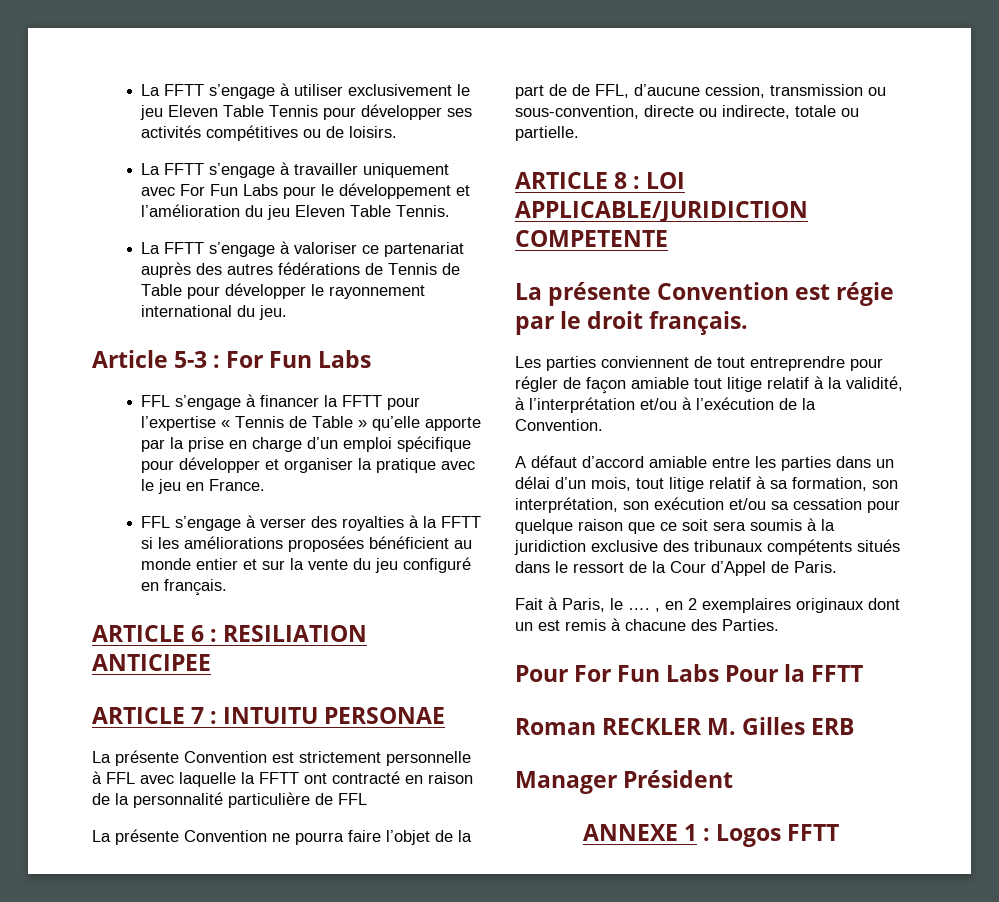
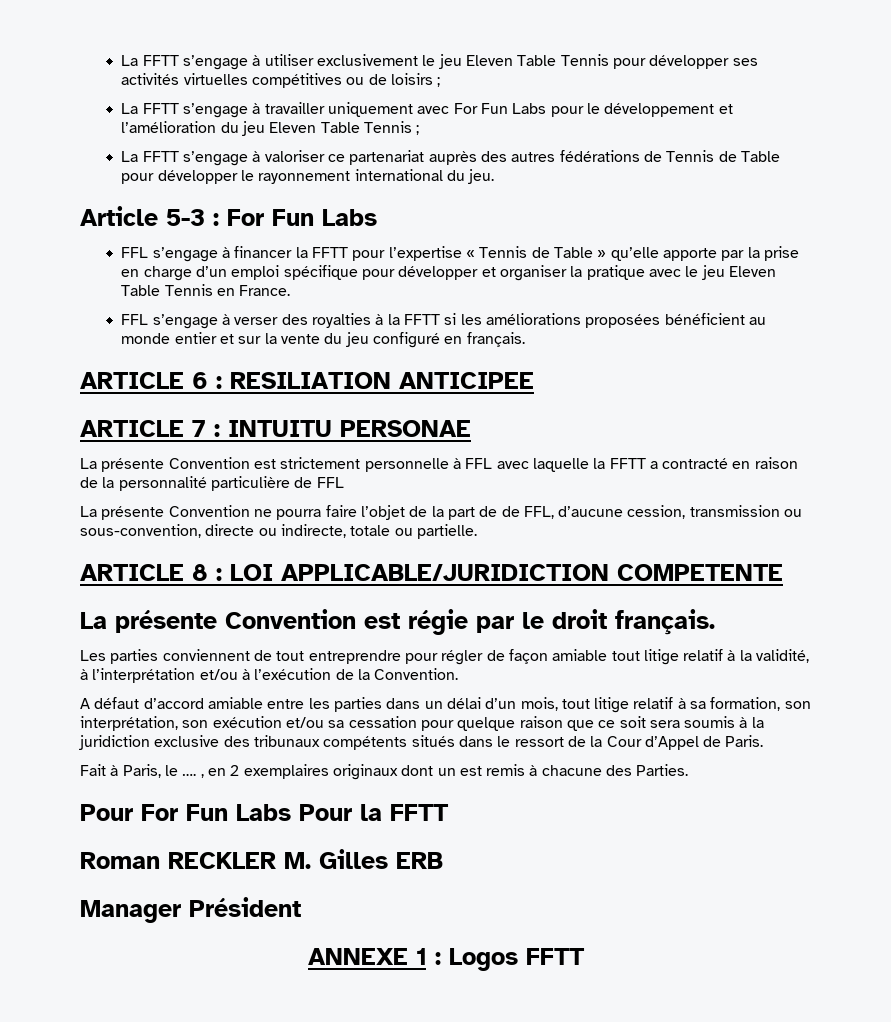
(202, 131) none -> [183,73,248,85] virtuelles
[349,126,398,138] loisirs. -> [391,73,441,87] loisirs ;
[396,205,451,217] Tennis. -> [364,121,420,135] Tennis ;
(182, 486) none -> [728,266,776,277] [121,284,213,296] Eleven Table Tennis
[304,773,327,784] ont -> [649,461,658,469] a

